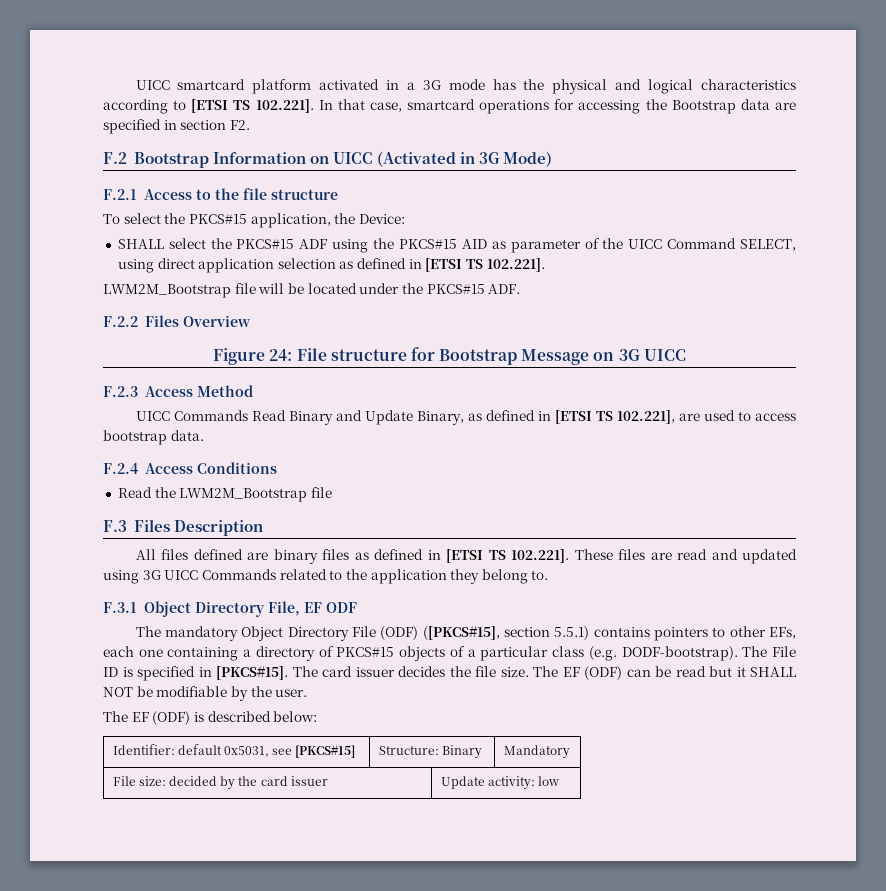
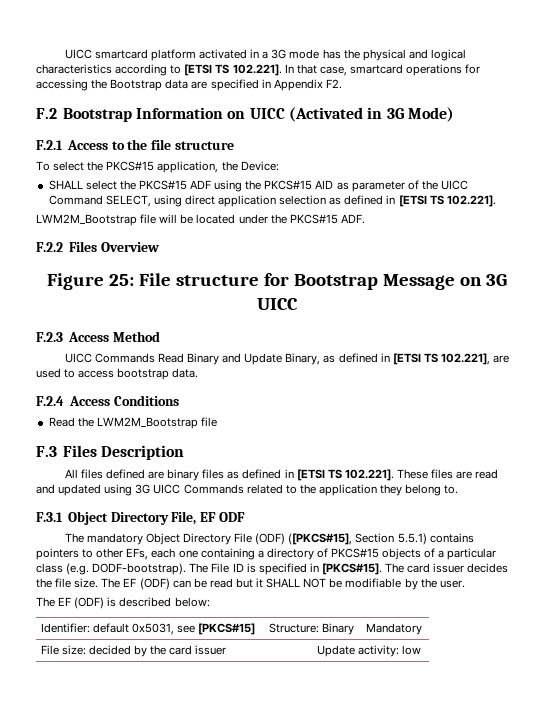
[180,120,227,130] section -> [273,79,323,91] Appendix
[269,349,293,361] 24: -> [109,274,135,286] 25:
[503,627,550,637] section -> [355,533,395,543] Section

